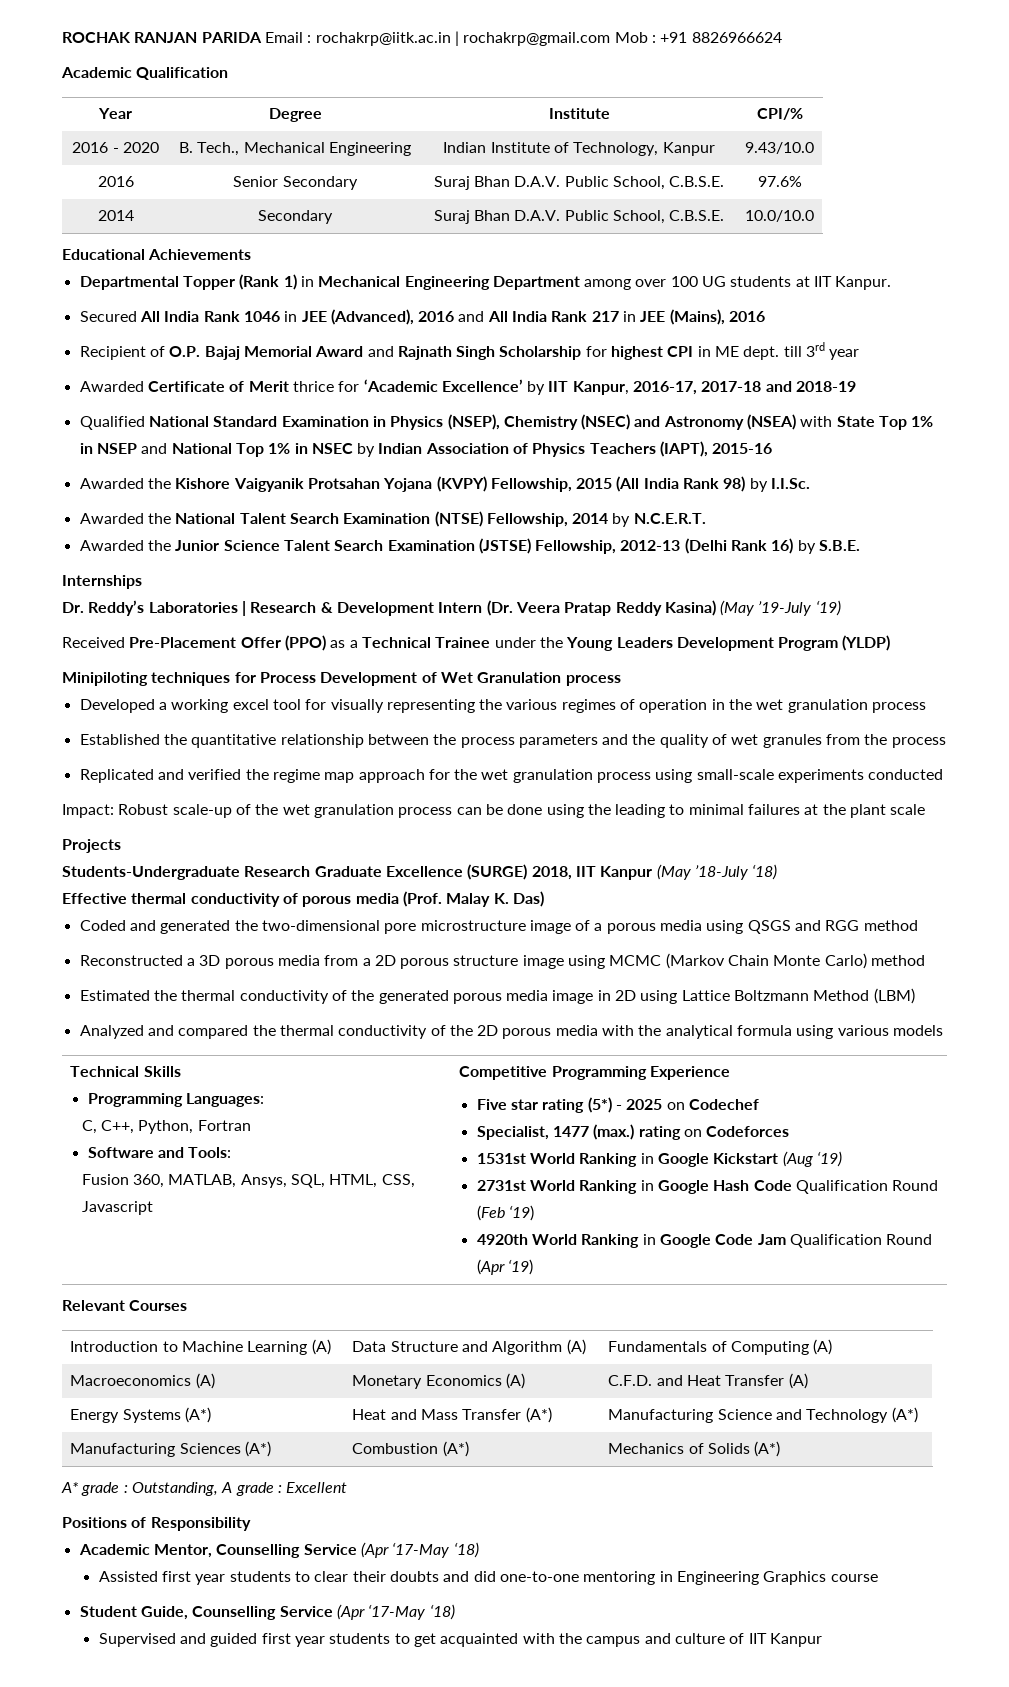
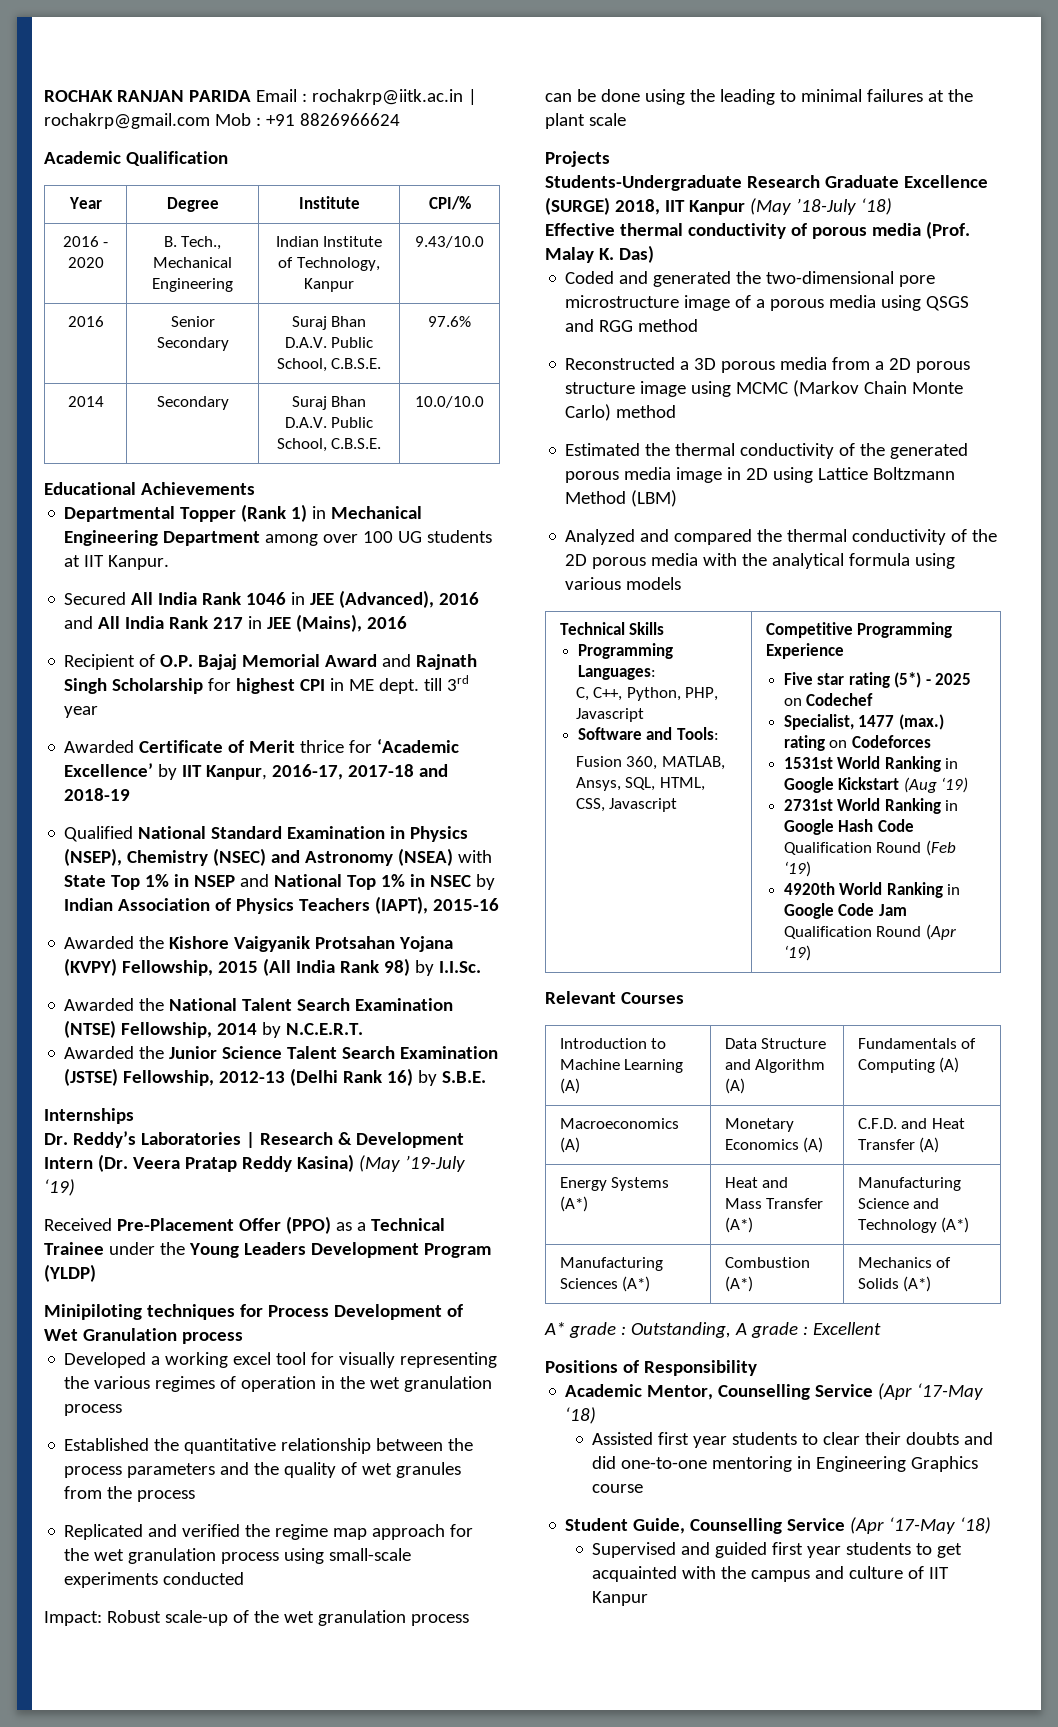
[197,1120,251,1131] Fortran -> [685,687,719,701] [575,708,644,722] PHP, Javascript

